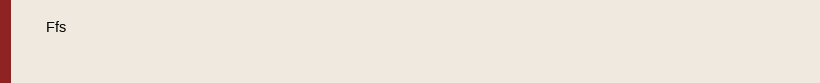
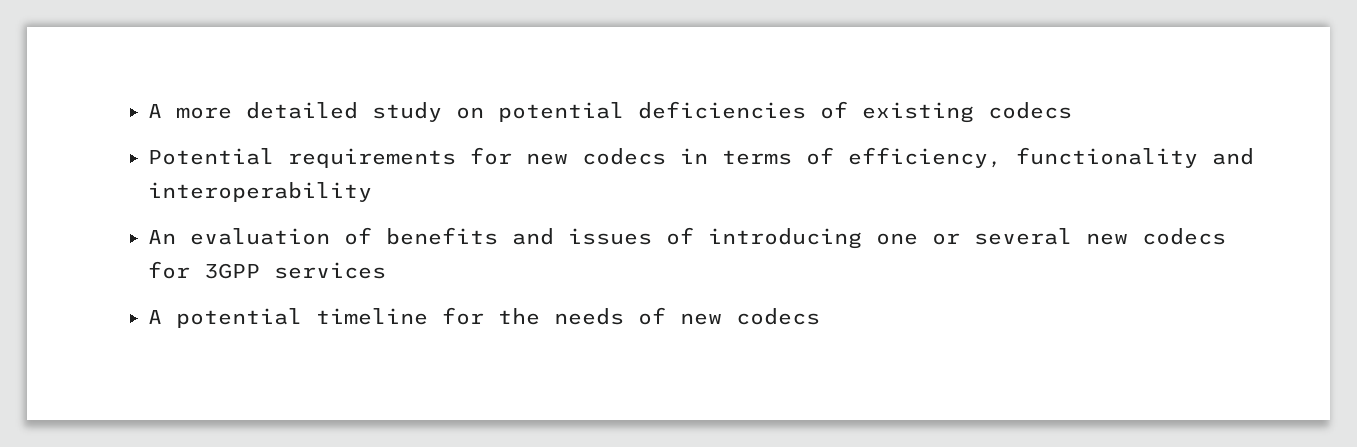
[46,21,66,32] Ffs -> [147,101,1072,123] [147,147,1254,168] [147,182,372,202] [147,227,1226,249] [147,261,386,279] [147,307,820,328] A more detailed study on potential deficiencies of existing codecs // Potential requirements for new codecs in terms of efficiency, functionality and interoperability // An evaluation of benefits and issues of introducing one or several new codecs for 3GPP services // A potential timeline for the needs of new codecs

